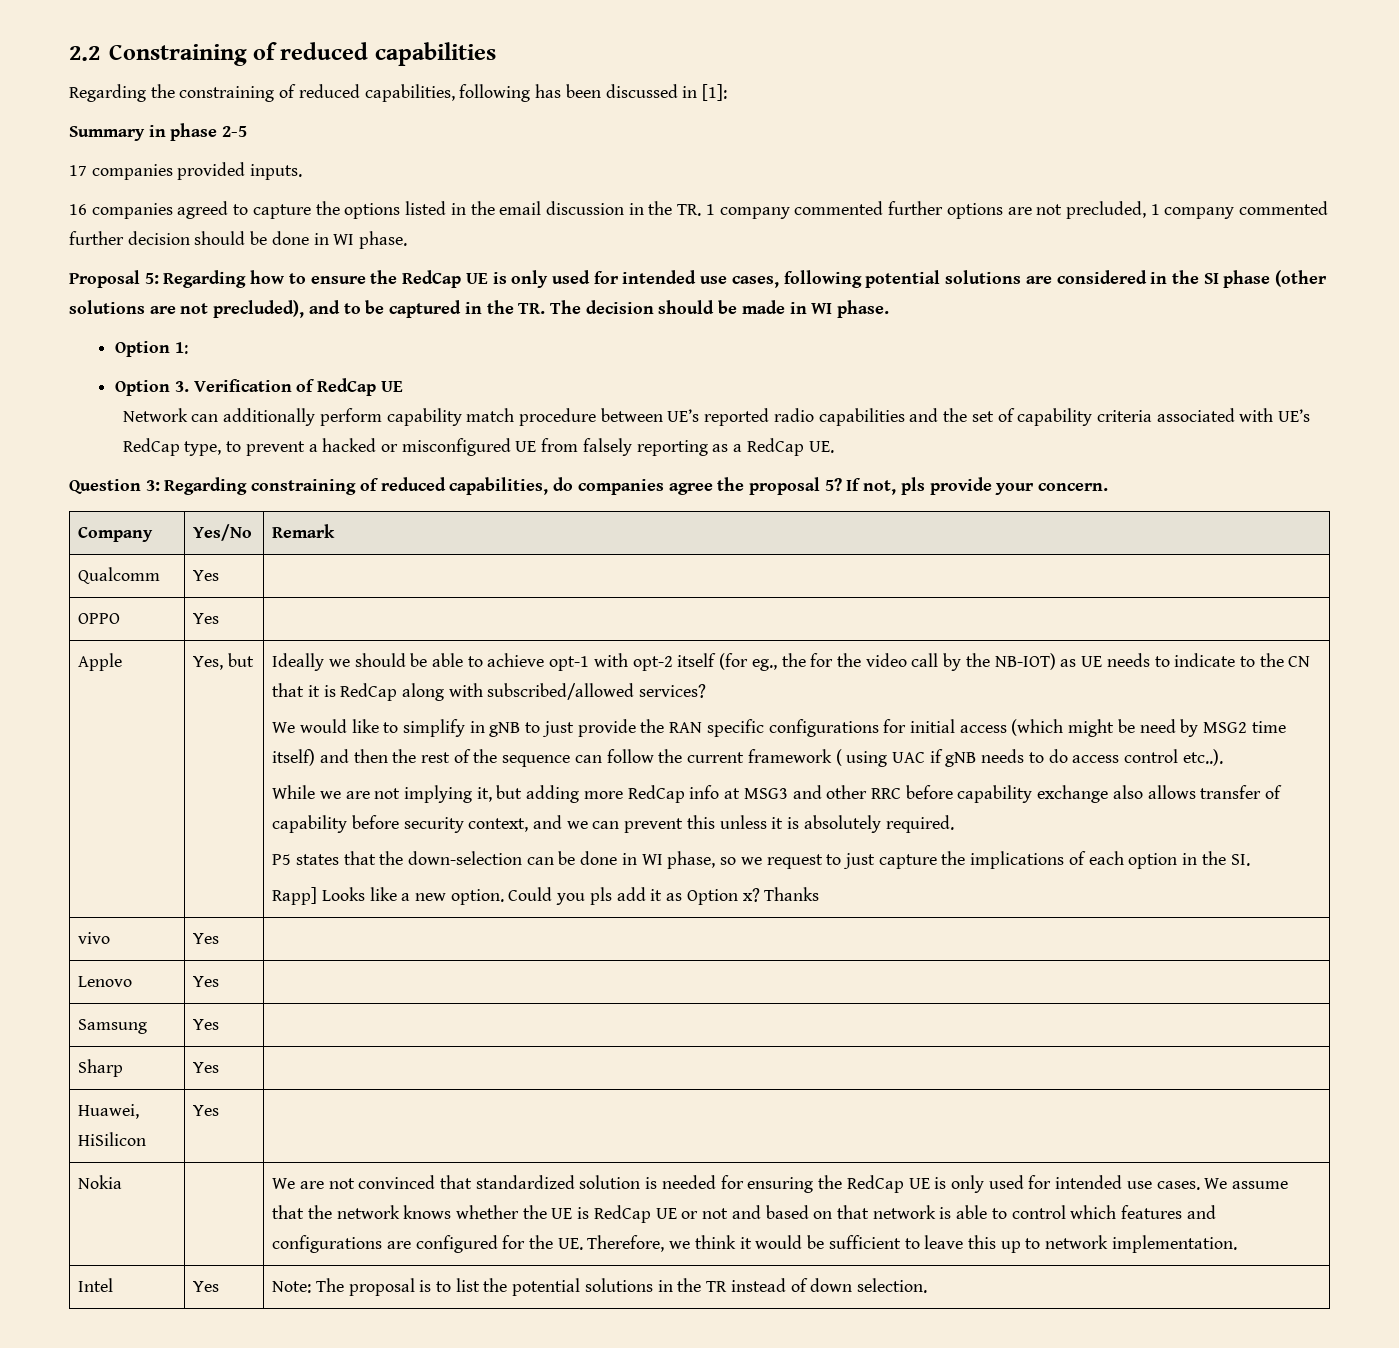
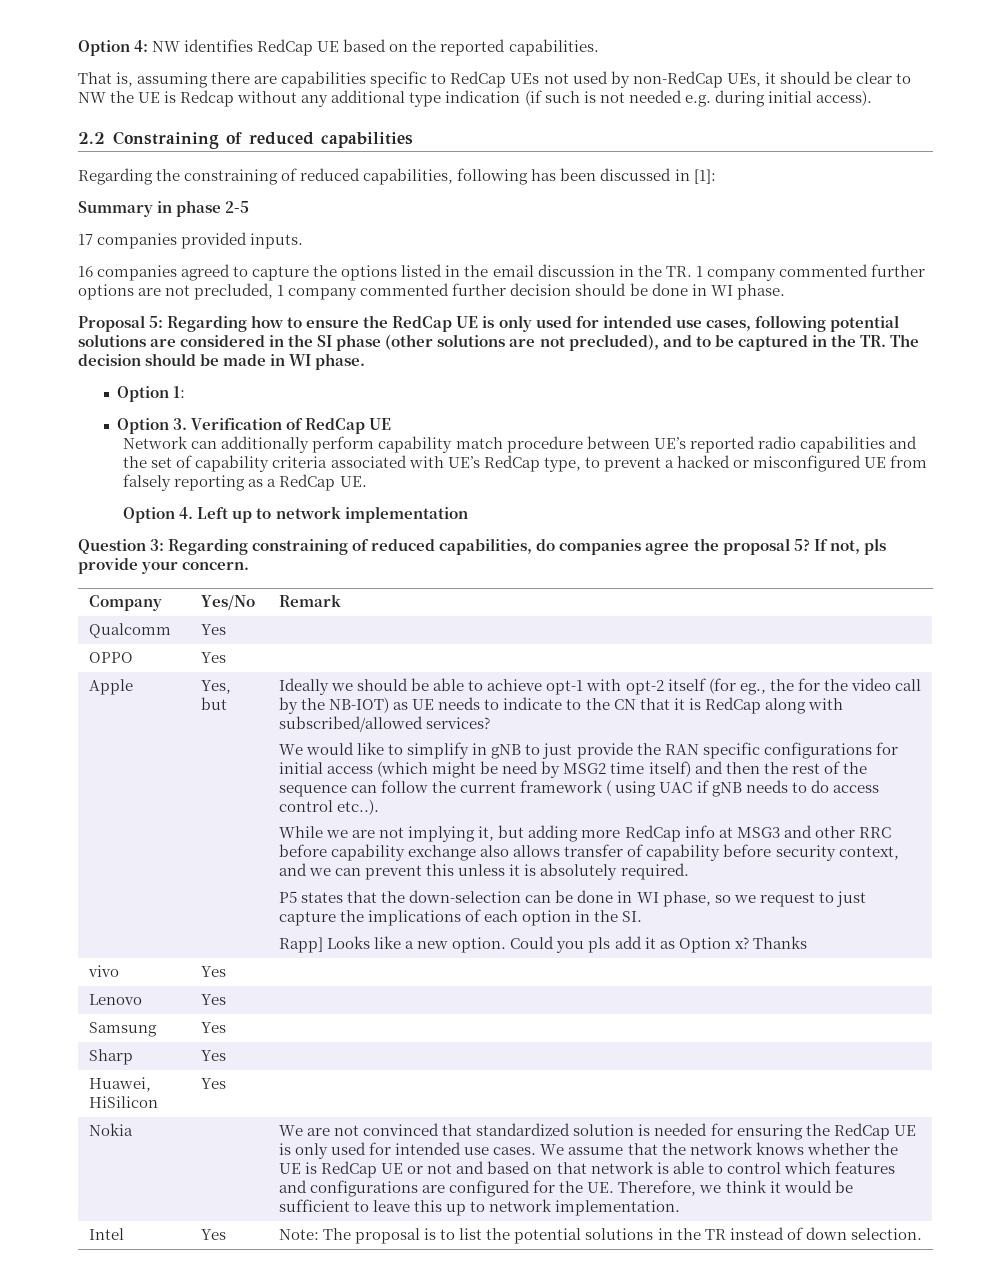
(69, 53) none -> [78,39,599,56] [78,71,911,88] [78,90,872,107] Option 4: NW identifies RedCap UE based on the reported capabilities. // That is, assuming there are capabilities specific to RedCap UEs not used by non-RedCap UEs, it should be clear to NW the UE is Redcap without any additional type indication (if such is not needed e.g. during initial access). //
(834, 447) none -> [123,506,468,523] // Option 4. Left up to network implementation

